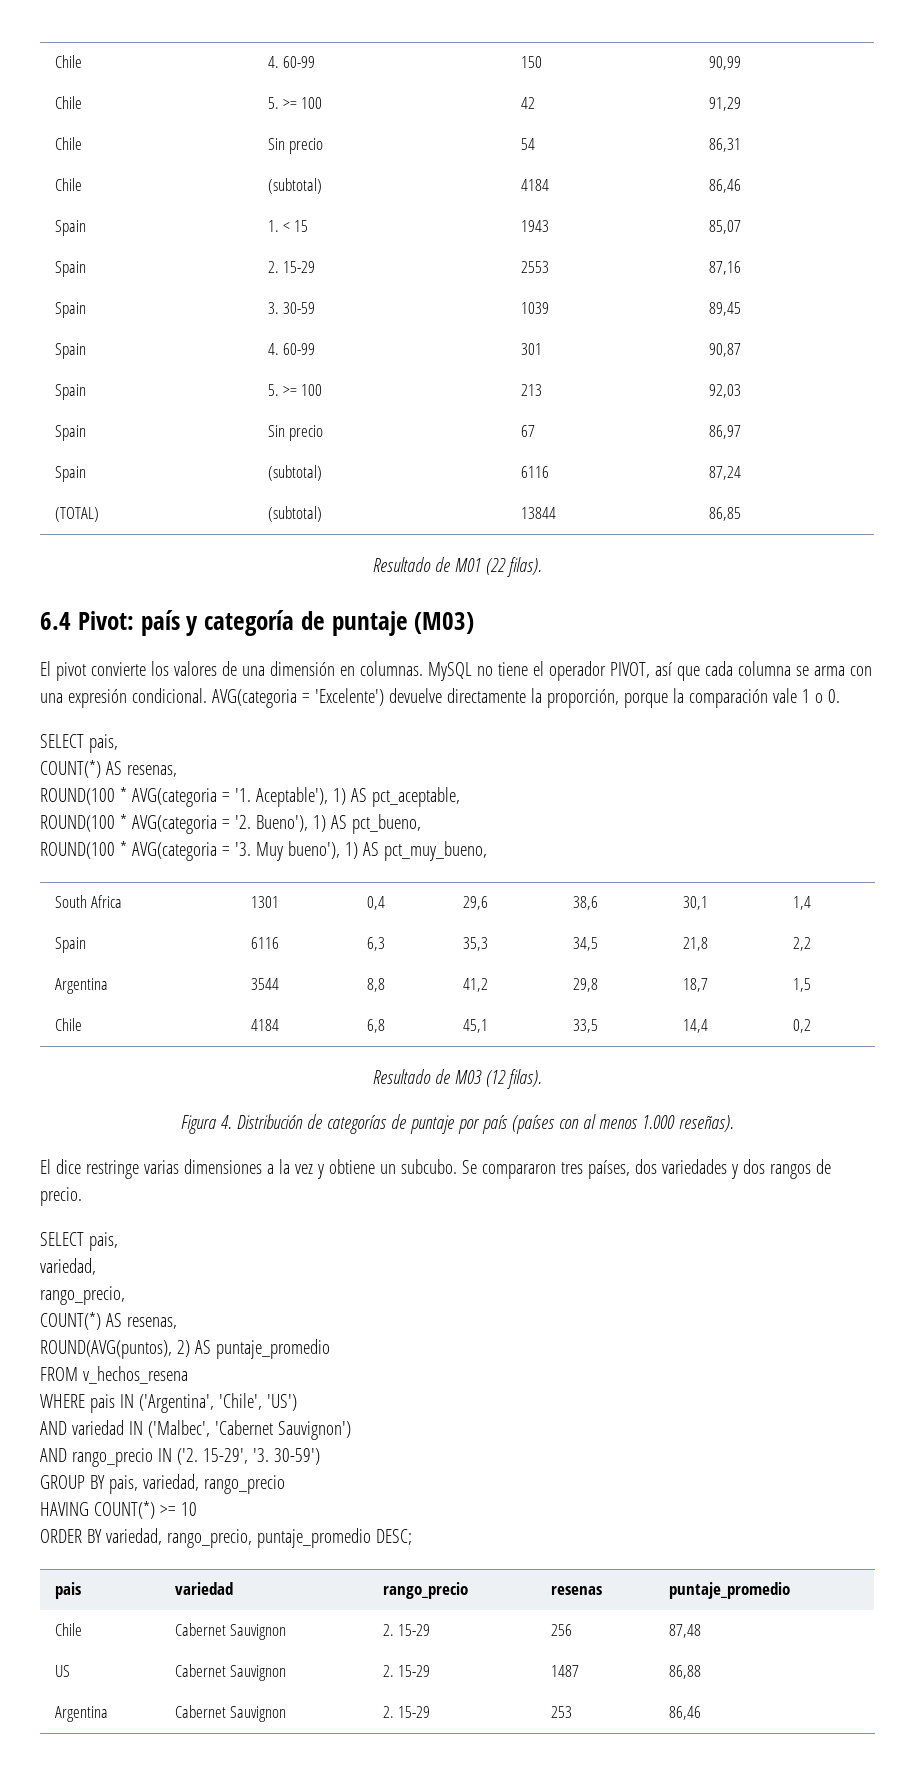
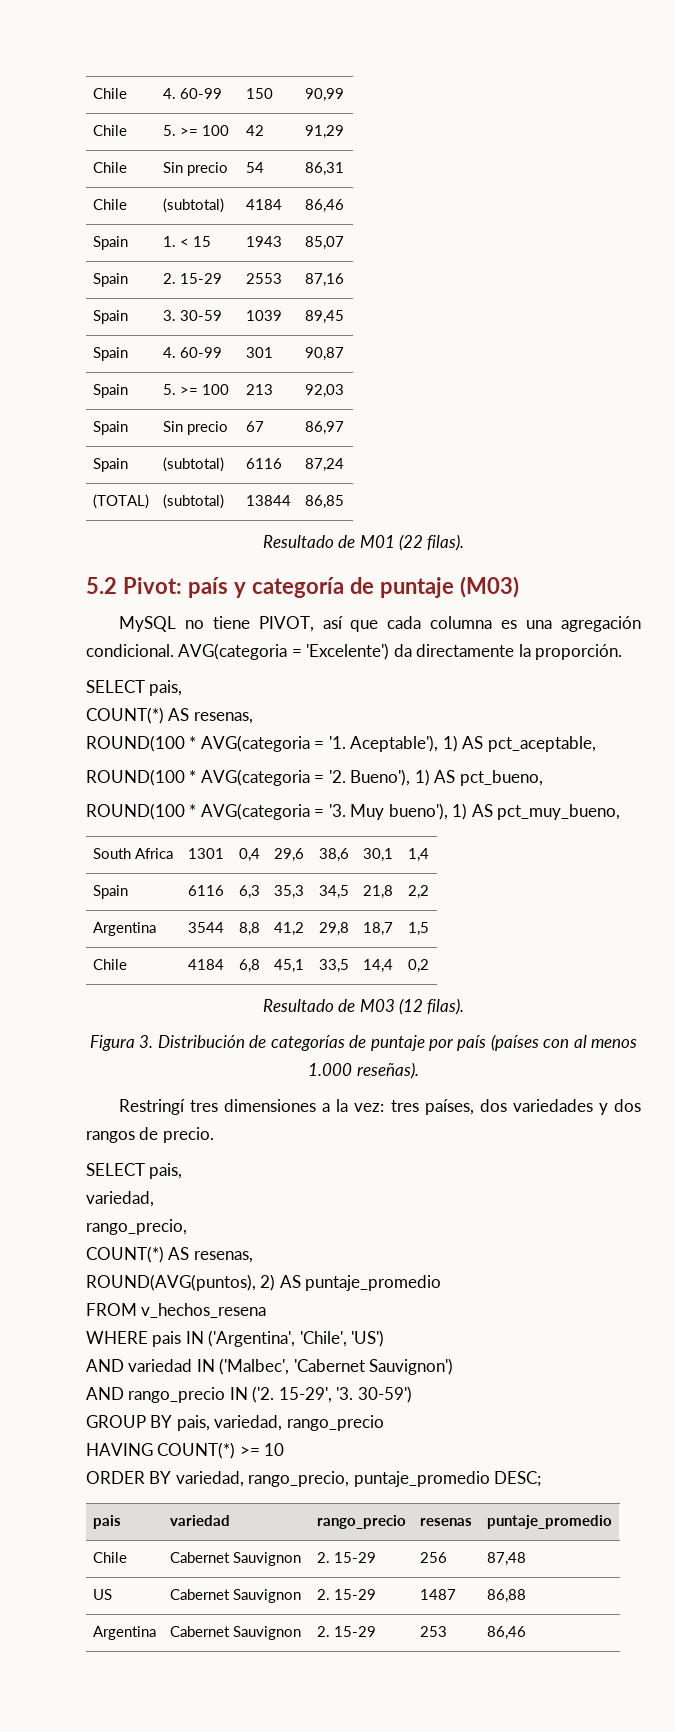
[40,612,71,630] 6.4 -> [86,577,117,594] 5.2
[40,661,423,681] El pivot convierte los valores de una dimensión en columnas. -> (519, 587) none
[532,661,606,681] el operador -> (250, 622) none
[795,666,872,676] [40,689,127,708] se arma con una expresión -> [501,616,642,632] es una agregación
[388,688,442,703] devuelve -> [393,644,412,657] da
[546,688,840,708] proporción, porque la comparación vale 1 o 0. -> [535,644,623,660] proporción.
[221,1115,233,1129] 4. -> [139,1035,154,1048] 3.
[40,1159,556,1179] El dice restringe varias dimensiones a la vez y obtiene un subcubo. Se compararon -> [118,1099,385,1115] Restringí tres dimensiones a la vez:

